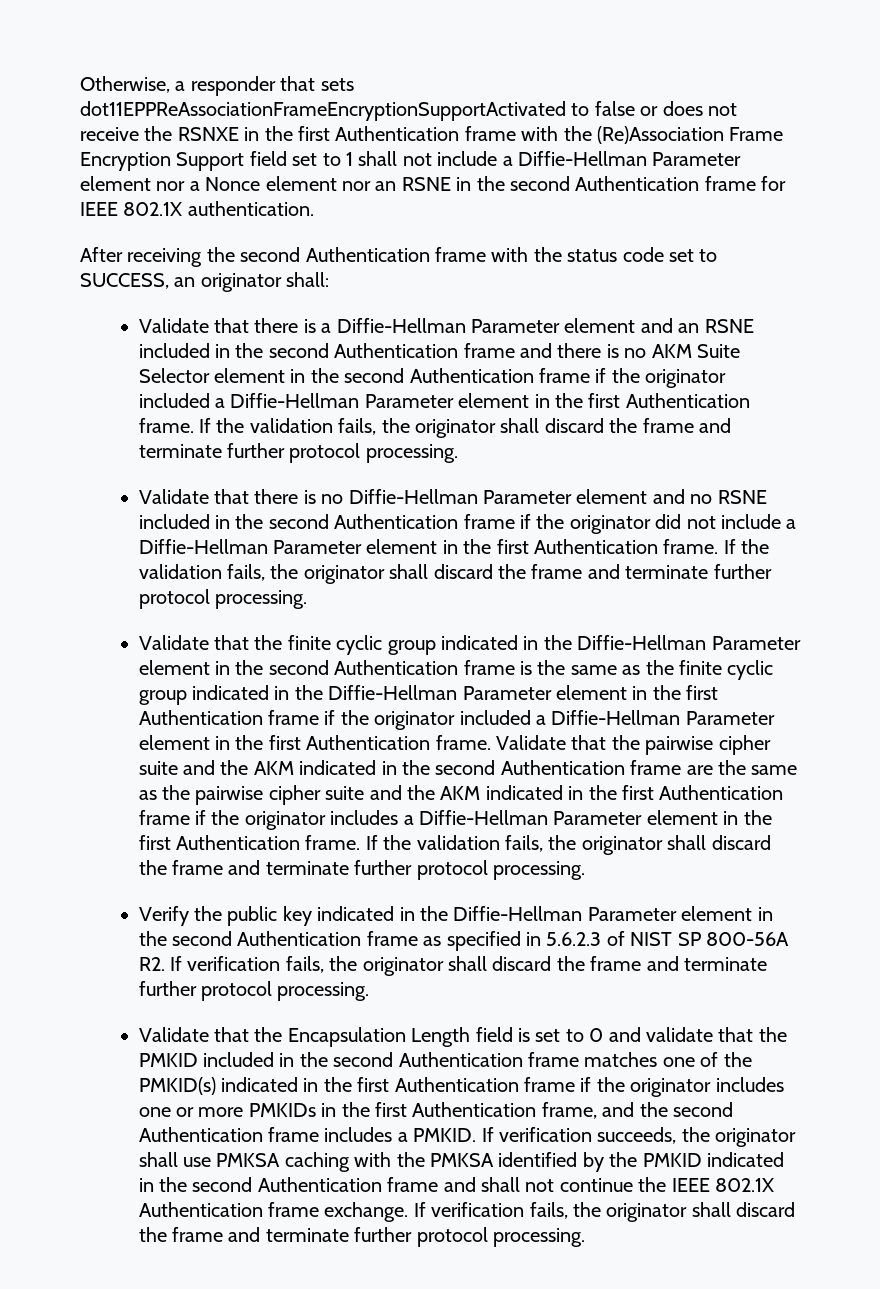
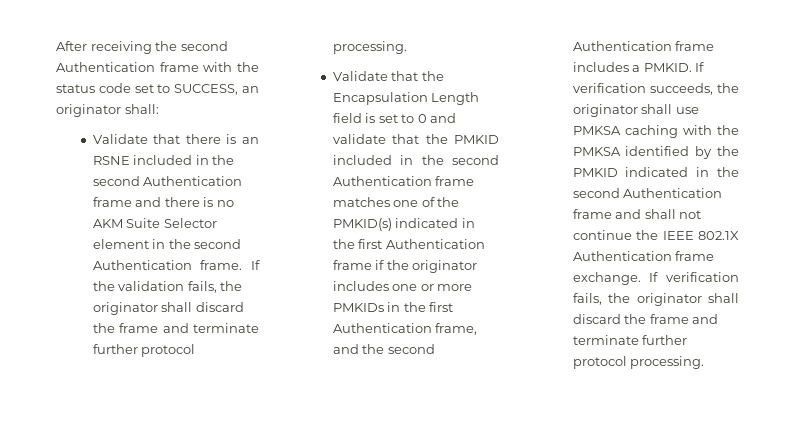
[80,76,354,96] [80,101,737,121] [80,126,784,144] [80,151,742,171] [80,176,787,191] [80,201,314,216] Otherwise, a responder that sets dot11EPPReAssociationFrameEncryptionSupportActivated to false or does not receive the RSNXE in the first Authentication frame with the (Re)Association Frame Encryption Support field set to 1 shall not include a Diffie-Hellman Parameter element nor a Nonce element nor an RSNE in the second Authentication frame for IEEE 802.1X authentication. // -> (56, 46) none
[321,318,673,333] a Diffie-Hellman Parameter element and -> (237, 139) none
[539,368,727,388] [138,393,750,408] frame if the originator included a Diffie-Hellman Parameter element in the first Authentication -> (192, 265) none
[138,489,767,504] [138,514,797,534] [138,539,770,554] [138,564,772,584] [138,589,308,609] [138,635,801,655] [138,660,774,680] [138,685,719,705] [138,710,775,730] [138,735,771,755] [138,760,798,775] [138,785,784,805] [138,810,772,830] [138,835,771,855] [138,860,586,880] [138,906,773,926] [138,931,790,951] [138,956,768,976] [138,981,370,1001] // Validate that there is no Diffie-Hellman Parameter element and no RSNE included in the second Authentication frame if the originator did not include a Diffie-Hellman Parameter element in the first Authentication frame. If the validation fails, the originator shall discard the frame and terminate further protocol processing. // Validate that the finite cyclic group indicated in the Diffie-Hellman Parameter element in the second Authentication frame is the same as the finite cyclic group indicated in the Diffie-Hellman Parameter element in the first Authentication frame if the originator included a Diffie-Hellman Parameter element in the first Authentication frame. Validate that the pairwise cipher suite and the AKM indicated in the second Authentication frame are the same as the pairwise cipher suite and the AKM indicated in the first Authentication frame if the originator includes a Diffie-Hellman Parameter element in the first Authentication frame. If the validation fails, the originator shall discard the frame and terminate further protocol processing. // Verify the public key indicated in the Diffie-Hellman Parameter element in the second Authentication frame as specified in 5.6.2.3 of NIST SP 800-56A R2. If verification fails, the originator shall discard the frame and terminate further protocol processing. -> (407, 47) none

